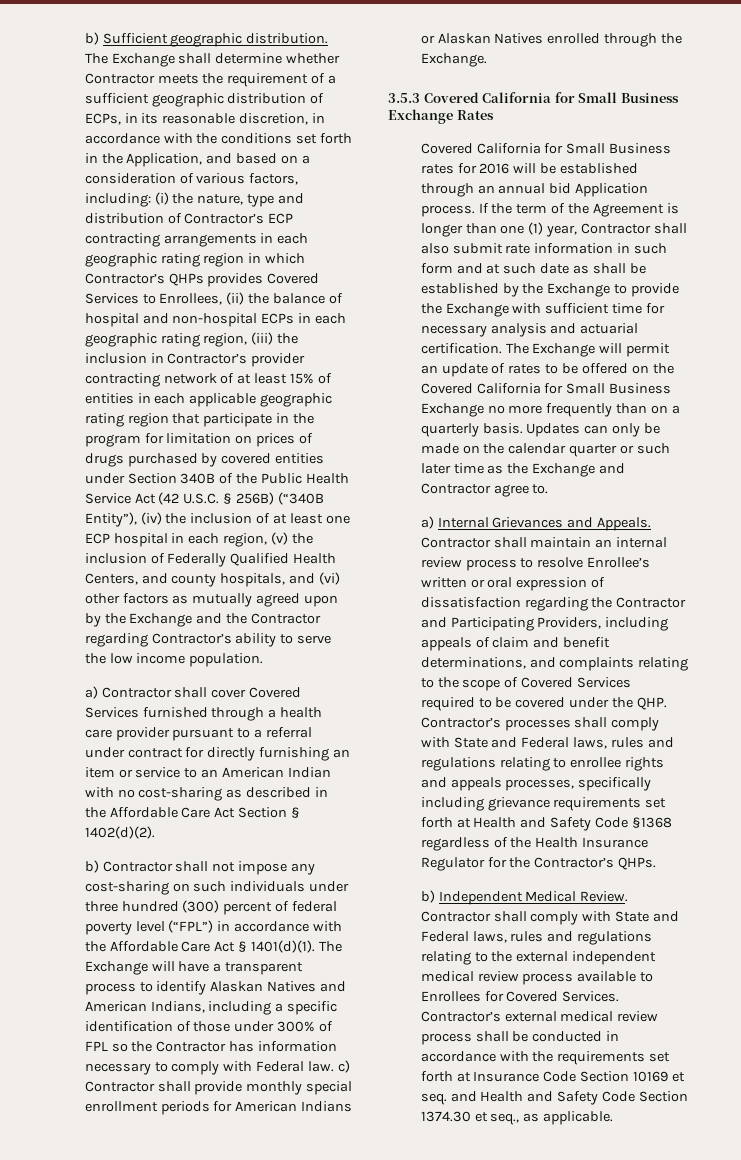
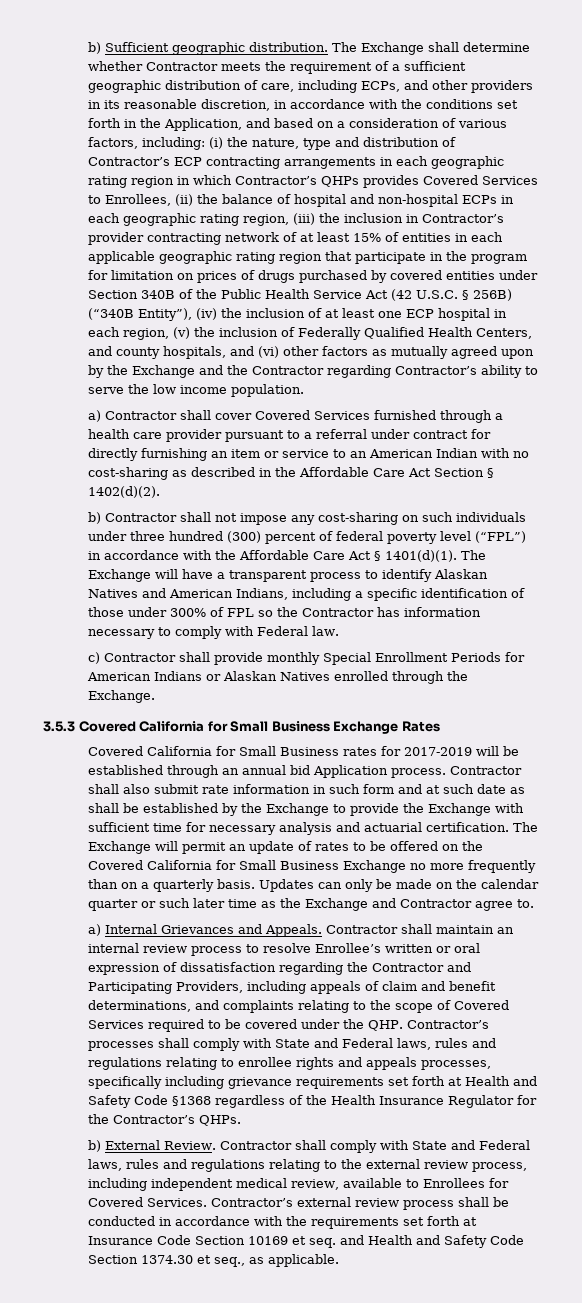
[84,113,121,125] ECPs, -> [261,80,534,93] care, including ECPs, and other providers
(335, 1066) none -> (340, 631) //
[306,1081,353,1095] [84,1101,210,1115] special enrollment periods -> [323,652,502,665] Special Enrollment Periods
[479,163,510,174] 2016 -> [404,747,473,756] 2017-2019
[478,203,680,217] [420,222,578,237] If the term of the Agreement is longer than one (1) year, -> (447, 773) none
[438,891,577,905] Independent Medical -> [105,1140,161,1150] External
[572,951,657,965] [420,971,574,985] independent medical review process -> [424,1160,528,1172] [88,1178,340,1191] review process, including independent medical review,
[560,1011,614,1022] medical -> (352, 1202) none

